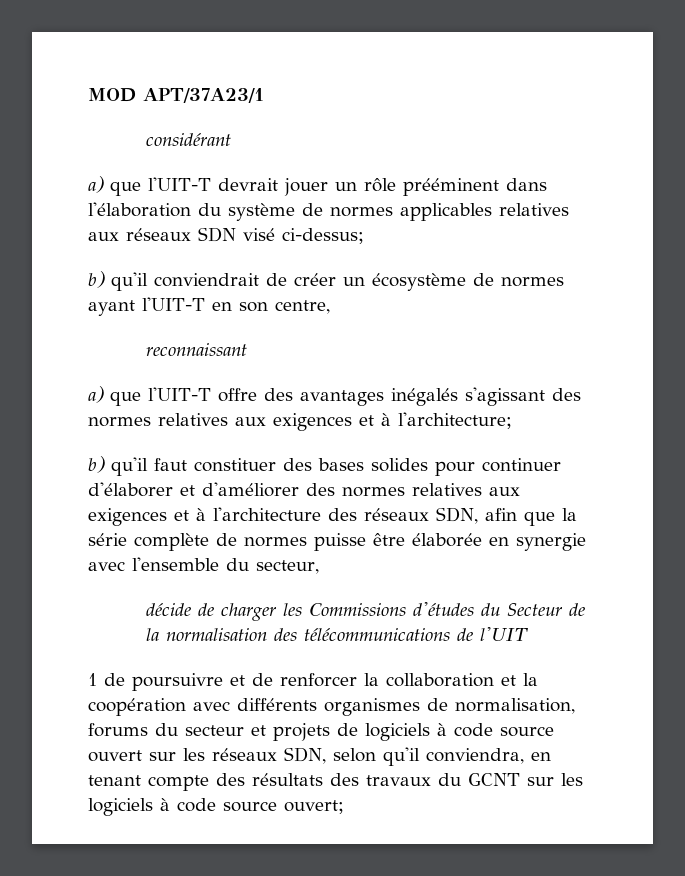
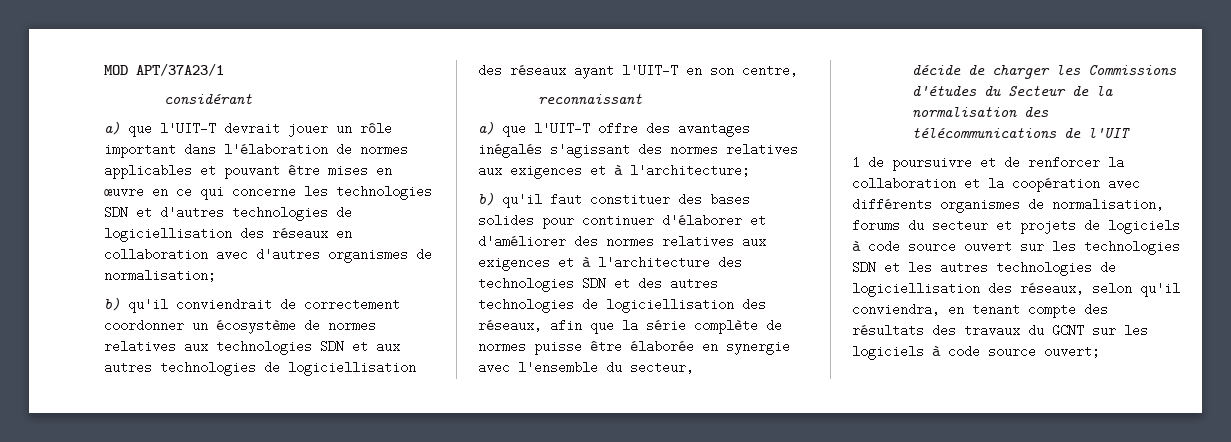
[403,178,499,196] prééminent -> [104,143,176,158] important
[198,203,295,221] du système -> (328, 149) none
[499,203,569,216] [88,227,364,244] relatives aux réseaux SDN visé ci-dessus; -> [200,164,392,179] [104,185,432,200] [104,206,352,221] [104,227,352,242] [104,248,432,263] [104,269,216,282] et pouvant être mises en œuvre en ce qui concerne les technologies SDN et d'autres technologies de logiciellisation des réseaux en collaboration avec d'autres organismes de normalisation;
[294,273,336,286] créer -> [304,298,400,311] [104,319,184,332] correctement coordonner
(564, 282) none -> [104,340,400,355] [104,361,416,376] [478,64,566,77] relatives aux technologies SDN et aux autres technologies de logiciellisation des réseaux
[364,507,478,524] réseaux SDN, -> [478,277,718,292] [478,298,766,313] [478,319,542,332] technologies SDN et des autres technologies de logiciellisation des réseaux,
[212,747,326,764] réseaux SDN, -> [1084,240,1180,255] [852,261,1116,276] [852,282,1084,297] technologies SDN et les autres technologies de logiciellisation des réseaux,

